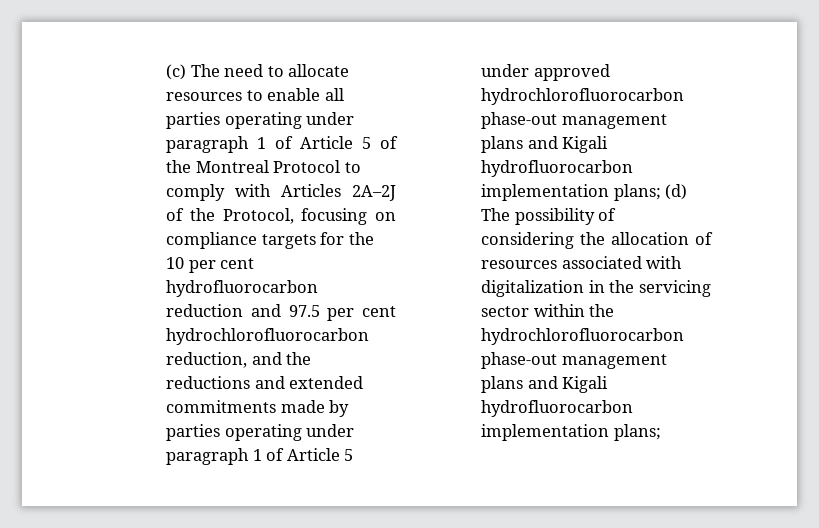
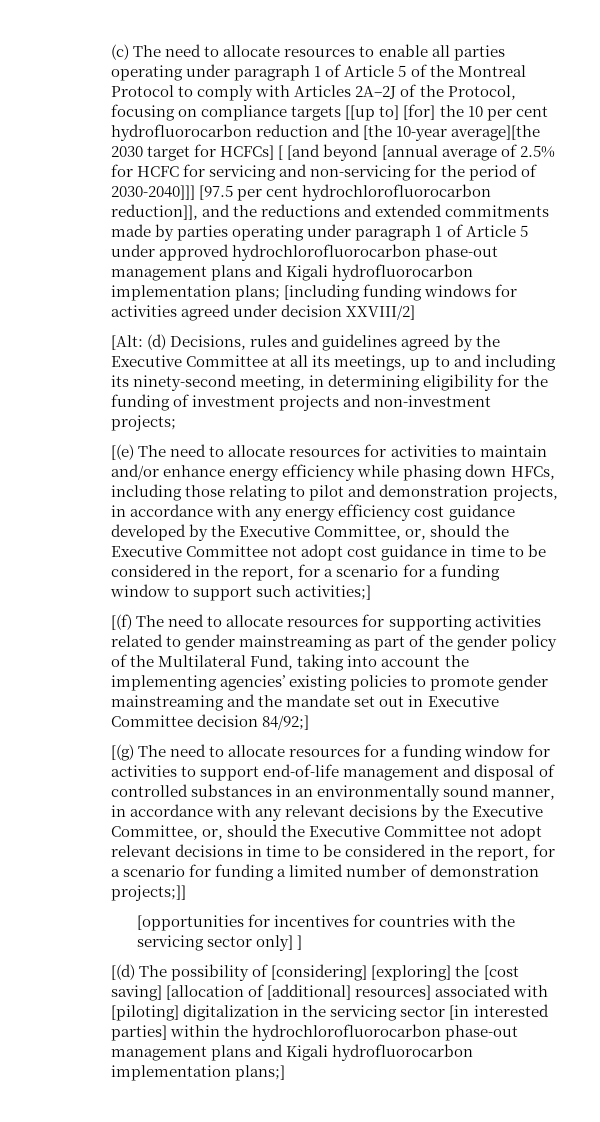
[320,232,345,245] for -> [345,104,436,121] [[up to] [for]
[288,305,320,317] 97.5 -> [363,125,541,141] [111,144,555,161] [111,164,537,181] [111,185,234,200] [the 10-year average][the 2030 target for HCFCs] [ [and beyond [annual average of 2.5% for HCFC for servicing and non-servicing for the period of 2030-2040]]] [97.5
[166,352,248,368] reduction, -> [111,204,199,220] reduction]],
[665,184,688,200] [481,208,617,225] [481,232,713,249] [481,260,558,269] (d) The possibility of considering the allocation of resources -> [284,284,518,301] [111,304,416,321] [111,334,500,351] [111,354,556,371] [111,374,548,391] [111,394,492,411] [111,415,177,431] [111,444,547,460] [111,464,555,481] [111,484,558,501] [111,504,515,521] [111,524,509,541] [111,544,546,561] [111,564,500,581] [110,584,372,601] [111,614,541,631] [111,634,557,651] [111,654,469,671] [111,674,549,691] [111,694,499,711] [111,714,310,730] [111,744,550,761] [111,764,555,781] [111,784,556,801] [111,804,543,821] [111,824,542,841] [111,844,555,861] [111,864,539,881] [111,885,187,901] [136,914,515,931] [136,935,302,951] [111,964,519,981] [111,984,432,1001] [including funding windows for activities agreed under decision XXVIII/2] // [Alt: (d) Decisions, rules and guidelines agreed by the Executive Committee at all its meetings, up to and including its ninety-second meeting, in determining eligibility for the funding of investment projects and non-investment projects; // [(e) The need to allocate resources for activities to maintain and/or enhance energy efficiency while phasing down HFCs, including those relating to pilot and demonstration projects, in accordance with any energy efficiency cost guidance developed by the Executive Committee, or, should the Executive Committee not adopt cost guidance in time to be considered in the report, for a scenario for a funding window to support such activities;] // [(f) The need to allocate resources for supporting activities related to gender mainstreaming as part of the gender policy of the Multilateral Fund, taking into account the implementing agencies’ existing policies to promote gender mainstreaming and the mandate set out in Executive Committee decision 84/92;] // [(g) The need to allocate resources for a funding window for activities to support end-of-life management and disposal of controlled substances in an environmentally sound manner, in accordance with any relevant decisions by the Executive Committee, or, should the Executive Committee not adopt relevant decisions in time to be considered in the report, for a scenario for funding a limited number of demonstration projects;]] // [opportunities for incentives for countries with the servicing sector only] ] // [(d) The possibility of [considering] [exploring] the [cost saving] [allocation of [additional] resources]
(683, 262) none -> [111,1005,180,1021] [piloting]
(530, 311) none -> [449,1004,549,1020] [111,1025,168,1041] [in interested parties]
[613,424,661,441] plans; -> [235,1065,286,1081] plans;]

